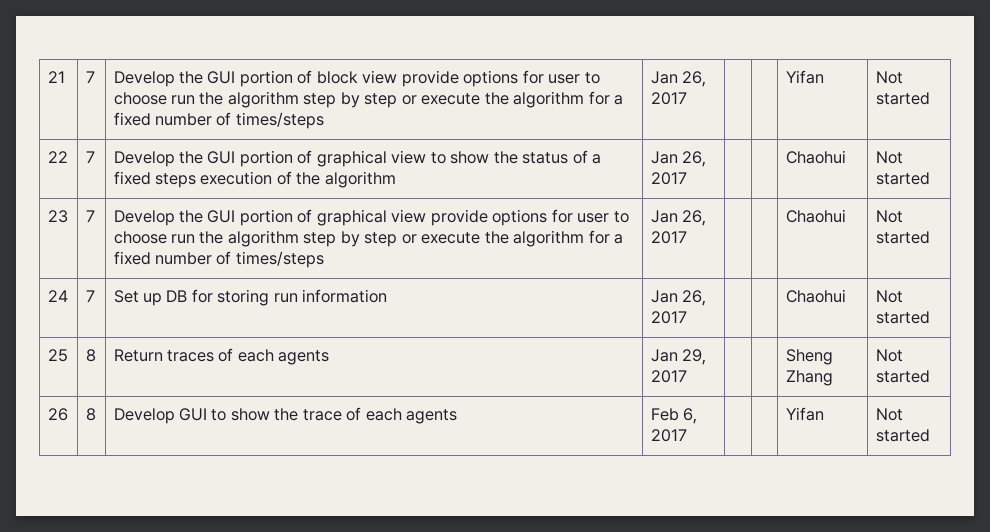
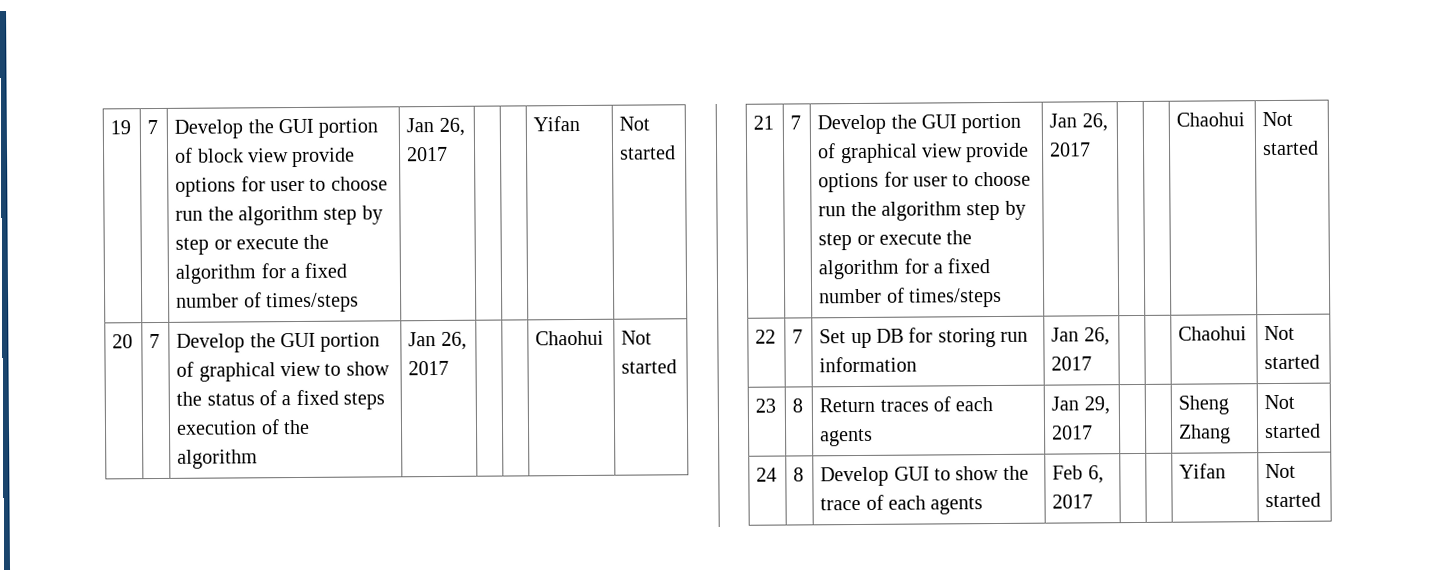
[47,71,65,83] 21 -> [110,120,132,135] 19
[47,151,68,163] 22 -> [112,334,134,349] 20
[47,210,68,223] 23 -> [753,115,775,130] 21
[47,290,68,302] 24 -> [755,329,777,344] 22
[47,349,68,362] 25 -> [755,398,777,413] 23
[47,408,68,421] 26 -> [756,467,778,482] 24

